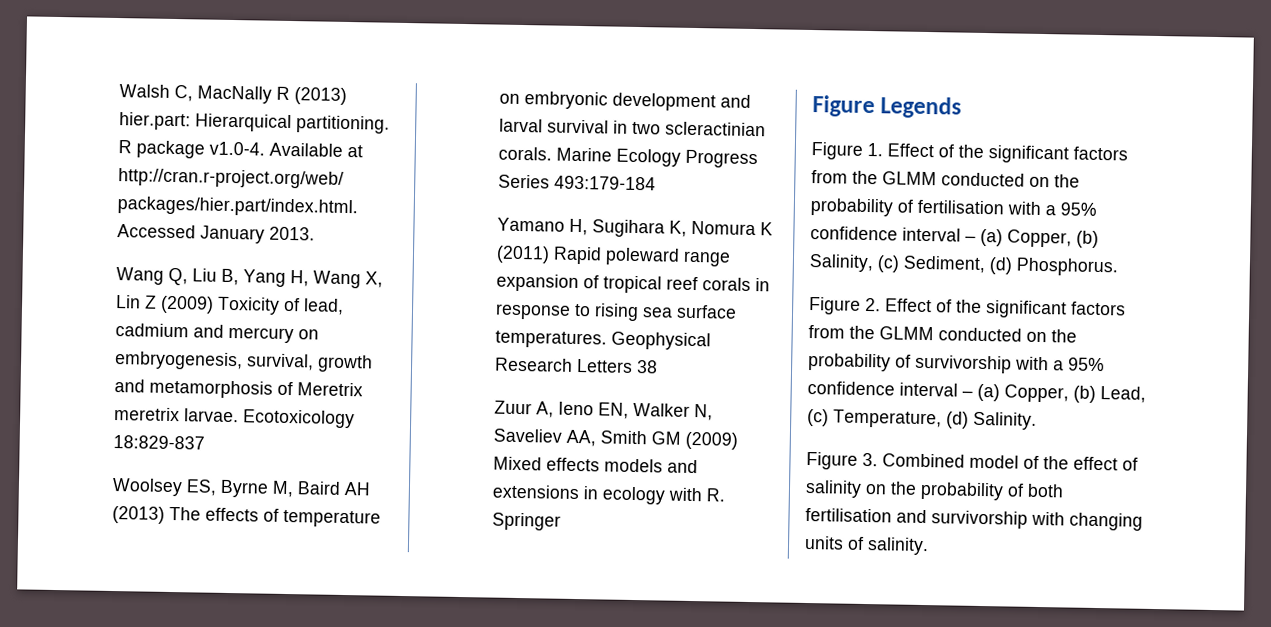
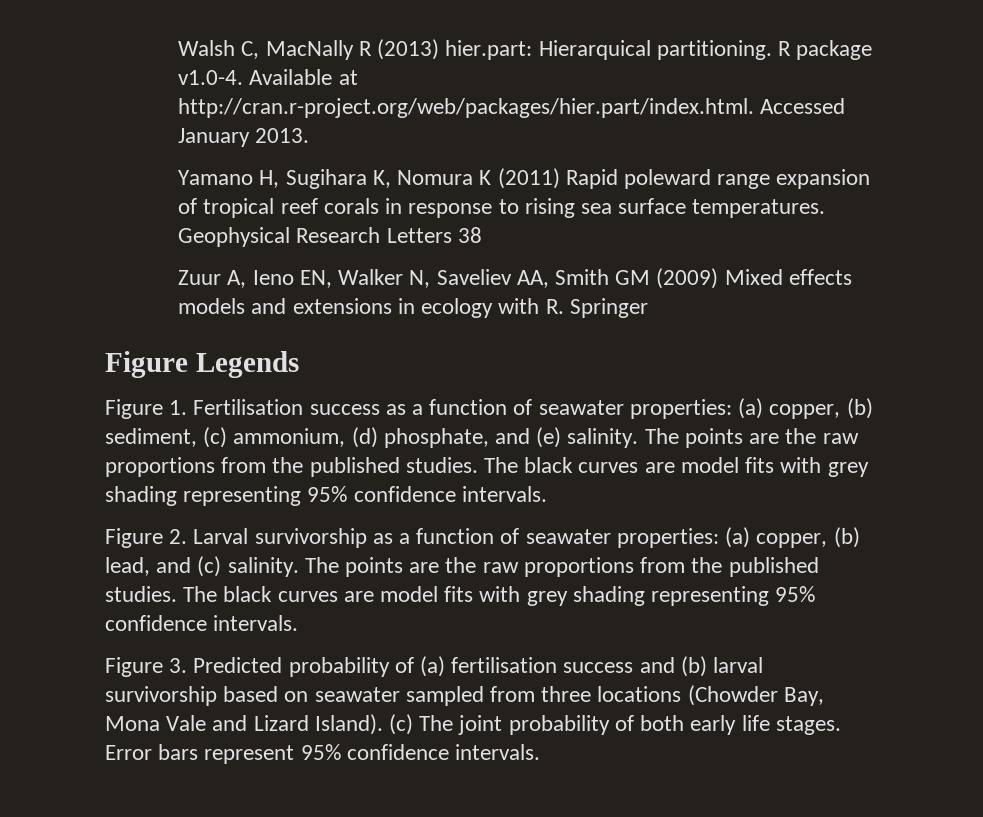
[115,267,383,289] [115,295,344,315] [114,323,319,344] [113,350,373,373] [113,378,363,399] [113,406,355,429] [112,434,205,450] [111,477,371,498] [111,505,381,528] [498,91,751,112] [498,118,766,137] [497,146,758,169] [497,174,656,191] // Wang Q, Liu B, Yang H, Wang X, Lin Z (2009) Toxicity of lead, cadmium and mercury on embryogenesis, survival, growth and metamorphosis of Meretrix meretrix larvae. Ecotoxicology 18:829-837 // Woolsey ES, Byrne M, Baird AH (2013) The effects of temperature on embryonic development and larval survival in two scleractinian corals. Marine Ecology Progress Series 493:179-184 -> (310, 135) none
[887,143,1128,164] [811,170,1080,188] [810,198,1097,217] [810,226,1099,248] [809,254,1119,277] [809,297,1126,319] [808,324,1077,343] [808,352,1105,374] [807,380,1146,403] [807,408,1037,430] [806,451,1138,471] [805,479,1064,501] [805,507,1143,531] [804,535,929,556] Effect of the significant factors from the GLMM conducted on the probability of fertilisation with a 95% confidence interval – (a) Copper, (b) Salinity, (c) Sediment, (d) Phosphorus. // Figure 2. Effect of the significant factors from the GLMM conducted on the probability of survivorship with a 95% confidence interval – (a) Copper, (b) Lead, (c) Temperature, (d) Salinity. // Figure 3. Combined model of the effect of salinity on the probability of both fertilisation and survivorship with changing units of salinity. -> [193,398,873,419] [105,427,859,448] [105,457,869,477] [105,486,547,506] [105,527,860,548] [105,556,819,577] [105,586,816,606] [105,615,299,631] [105,656,764,677] [105,685,824,706] [105,714,841,735] [105,744,541,764] Fertilisation success as a function of seawater properties: (a) copper, (b) sediment, (c) ammonium, (d) phosphate, and (e) salinity. The points are the raw proportions from the published studies. The black curves are model fits with grey shading representing 95% confidence intervals. // Figure 2. Larval survivorship as a function of seawater properties: (a) copper, (b) lead, and (c) salinity. The points are the raw proportions from the published studies. The black curves are model fits with grey shading representing 95% confidence intervals. // Figure 3. Predicted probability of (a) fertilisation success and (b) larval survivorship based on seawater sampled from three locations (Chowder Bay, Mona Vale and Lizard Island). (c) The joint probability of both early life stages. Error bars represent 95% confidence intervals.

